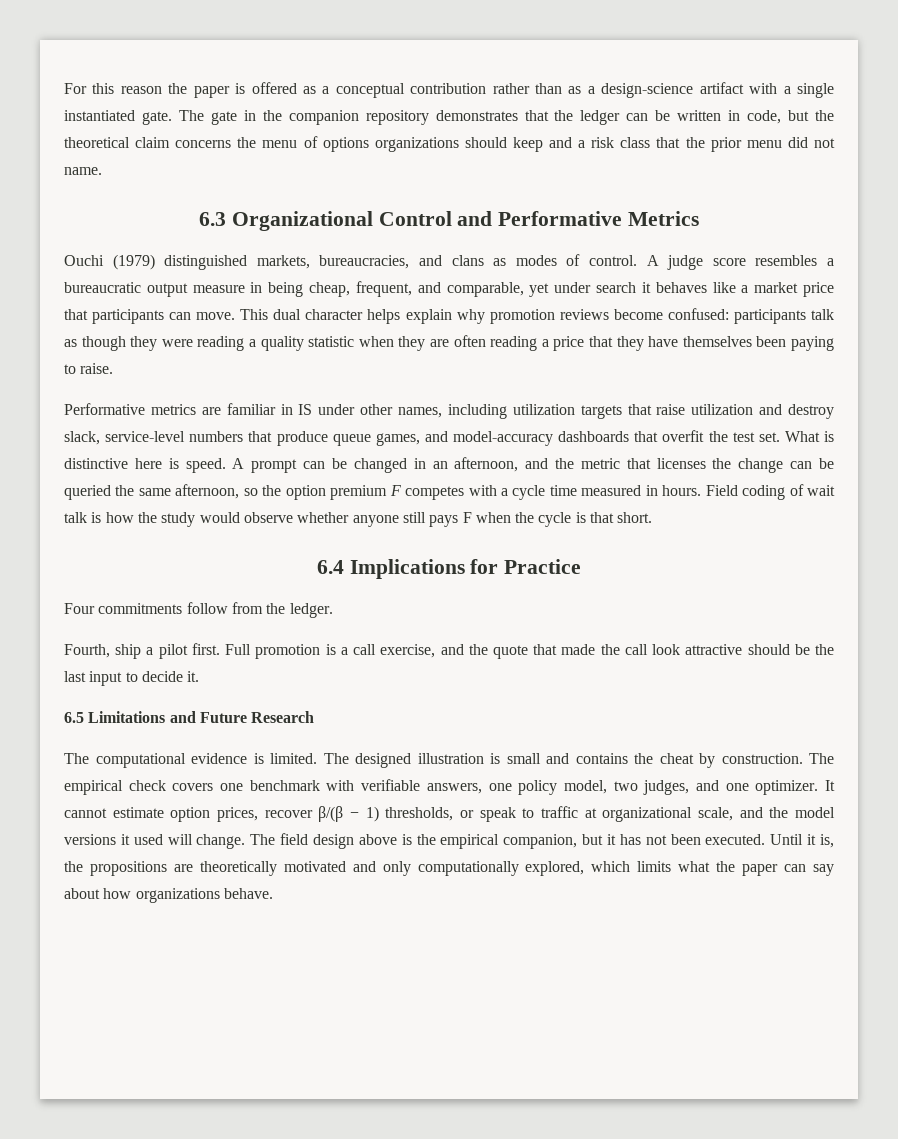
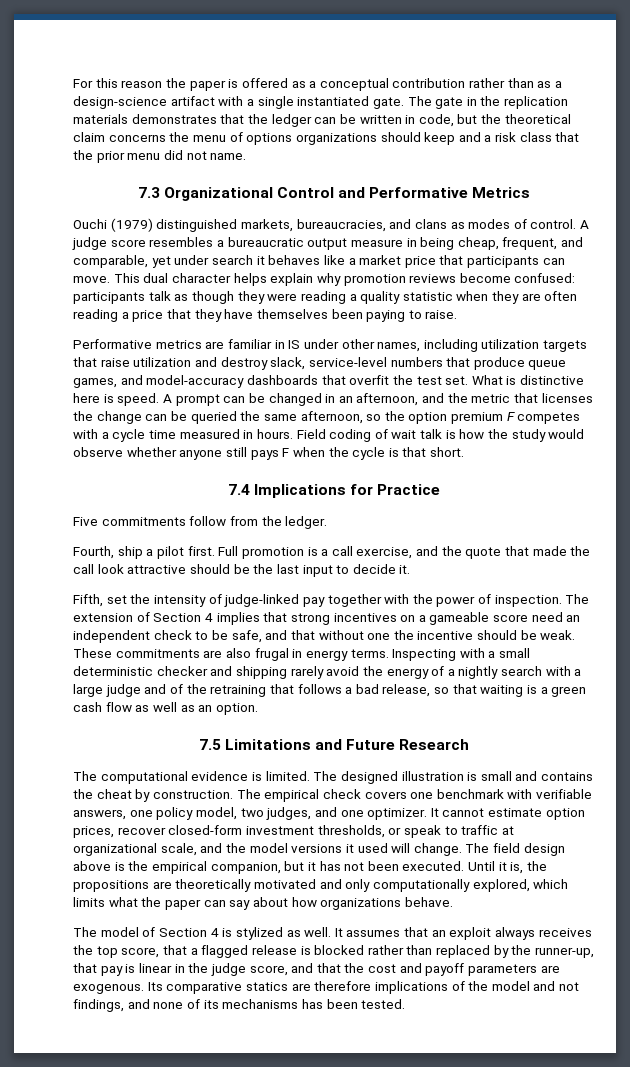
[288,110,429,125] companion repository -> [504,96,569,109] [73,114,128,124] replication materials
[198,212,226,226] 6.3 -> [137,187,160,198] 7.3
[316,560,344,574] 6.4 -> [227,484,250,495] 7.4
[64,603,95,614] Four -> [73,517,98,526] Five
[64,712,84,723] 6.5 -> [73,594,590,607] [73,612,581,625] [73,630,576,643] [73,648,531,661] [73,666,582,679] [73,684,587,697] [73,702,258,715] [198,739,221,750] Fifth, set the intensity of judge-linked pay together with the power of inspection. The extension of Section 4 implies that strong incentives on a gameable score need an independent check to be safe, and that without one the incentive should be weak. These commitments are also frugal in energy terms. Inspecting with a small deterministic checker and shipping rarely avoid the energy of a nightly search with a large judge and of the retraining that follows a bad release, so that waiting is a green cash flow as well as an option. // 7.5
[318,806,379,822] β/(β − 1) -> [168,825,314,835] closed-form investment
(273, 893) none -> [73,927,592,940] [73,945,595,958] [73,963,560,976] [73,981,580,994] [73,999,406,1012] // The model of Section 4 is stylized as well. It assumes that an exploit always receives the top score, that a flagged release is blocked rather than replaced by the runner-up, that pay is linear in the judge score, and that the cost and payoff parameters are exogenous. Its comparative statics are therefore implications of the model and not findings, and none of its mechanisms has been tested.

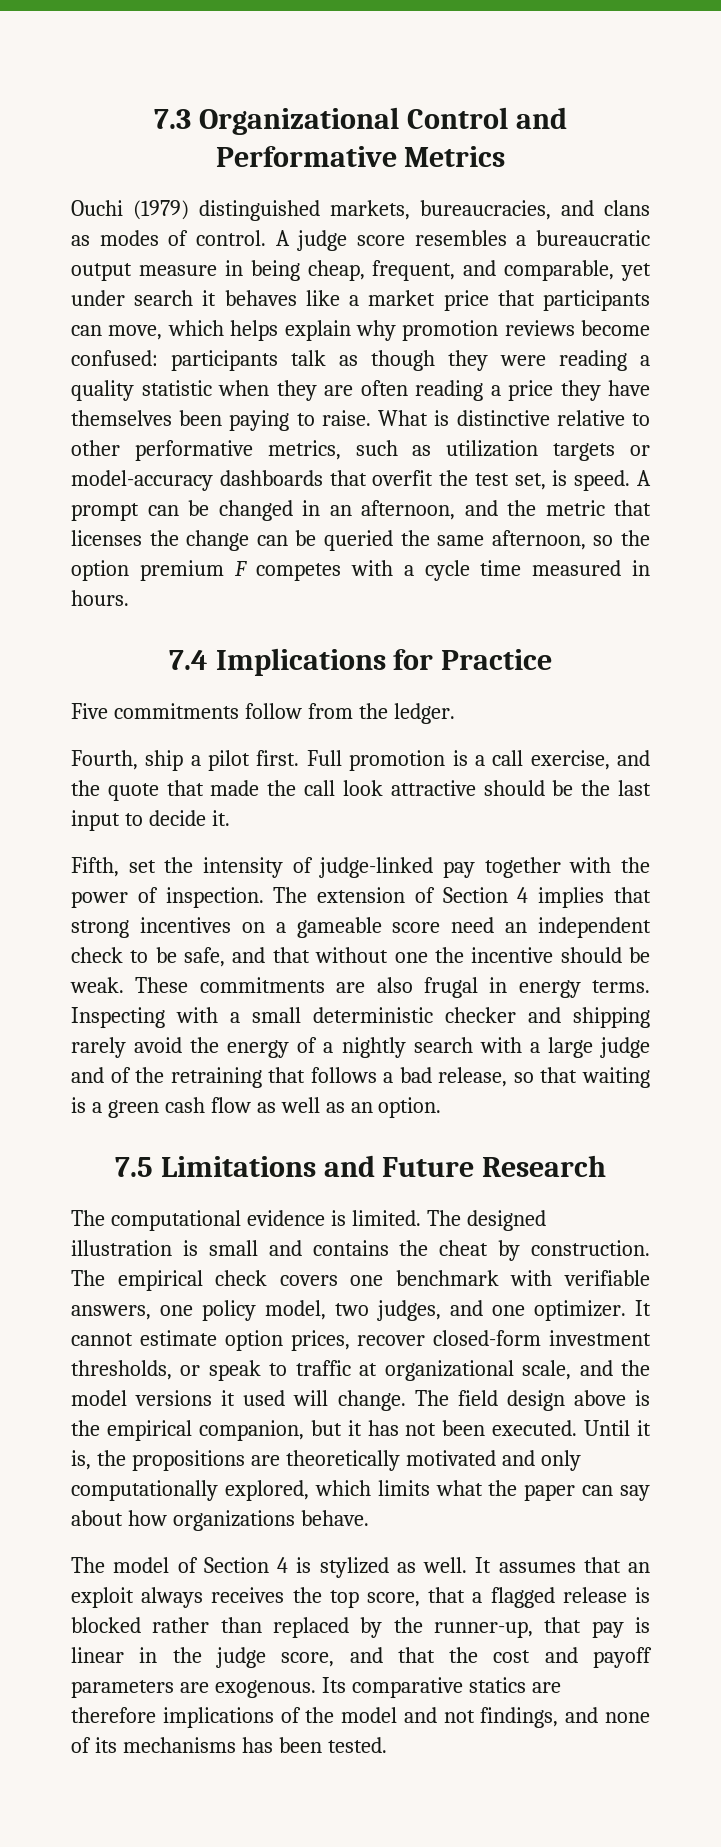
[73,78,563,91] [73,96,569,109] [73,114,571,127] [73,132,580,145] [73,150,247,163] For this reason the paper is offered as a conceptual contribution rather than as a design-science artifact with a single instantiated gate. The gate in the replication materials demonstrates that the ledger can be written in code, but the theoretical claim concerns the menu of options organizations should keep and a risk class that the prior menu did not name. // -> (154, 119) none
[73,273,231,283] move. This dual character -> [108,320,224,340] move, which
[166,309,191,319] that -> (553, 390) none
[73,339,588,352] [73,357,567,370] [73,375,143,388] // Performative metrics are familiar in IS under other names, including utilization targets that raise utilization and destroy slack, service-level numbers that produce queue games, and -> [378,410,650,426] [71,440,650,461] What is distinctive relative to other performative metrics, such as utilization targets or
[445,375,585,385] [73,393,100,403] set. What is distinctive here -> [514,473,546,490] set,
[296,429,585,442] [73,447,465,460] Field coding of wait talk is how the study would observe whether anyone still pays F when the cycle is that short. -> (129, 598) none

